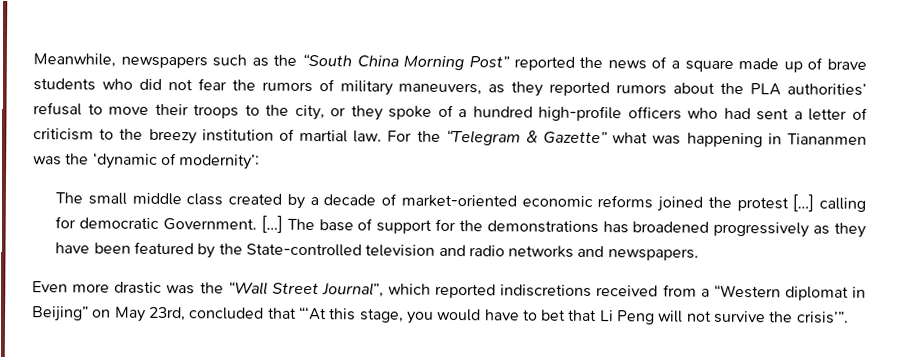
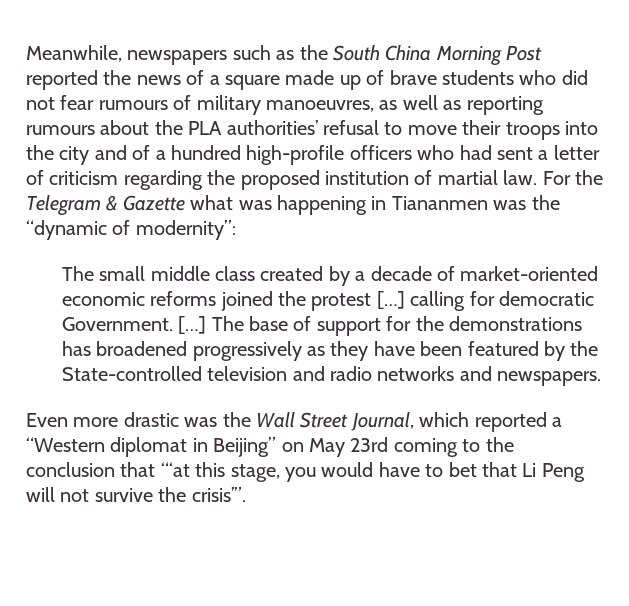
[302,53,353,67] “South -> [333,45,380,61] South
[468,56,510,68] Post” -> [506,46,543,61] Post
[231,79,668,97] the rumors of military maneuvers, as they reported rumors -> [98,95,544,115] [26,125,95,135] rumours of military manoeuvres, as well as reporting rumours
[244,104,433,121] to the city, or they spoke -> [564,121,598,135] [26,145,127,165] into the city and
[99,128,197,145] to the breezy -> [123,170,320,190] regarding the proposed
[445,129,609,146] “Telegram & Gazette” -> [26,195,185,216] Telegram & Gazette
[92,152,261,170] ‘dynamic of modernity’: -> [26,220,236,240] “dynamic of modernity”:
[227,281,697,299] “Wall Street Journal”, which reported indiscretions received from -> [256,412,547,432] Wall Street Journal, which reported
[148,306,327,322] 23rd, concluded that “‘At -> [350,437,514,457] [26,462,190,477] 23rd coming to the conclusion that “‘at

